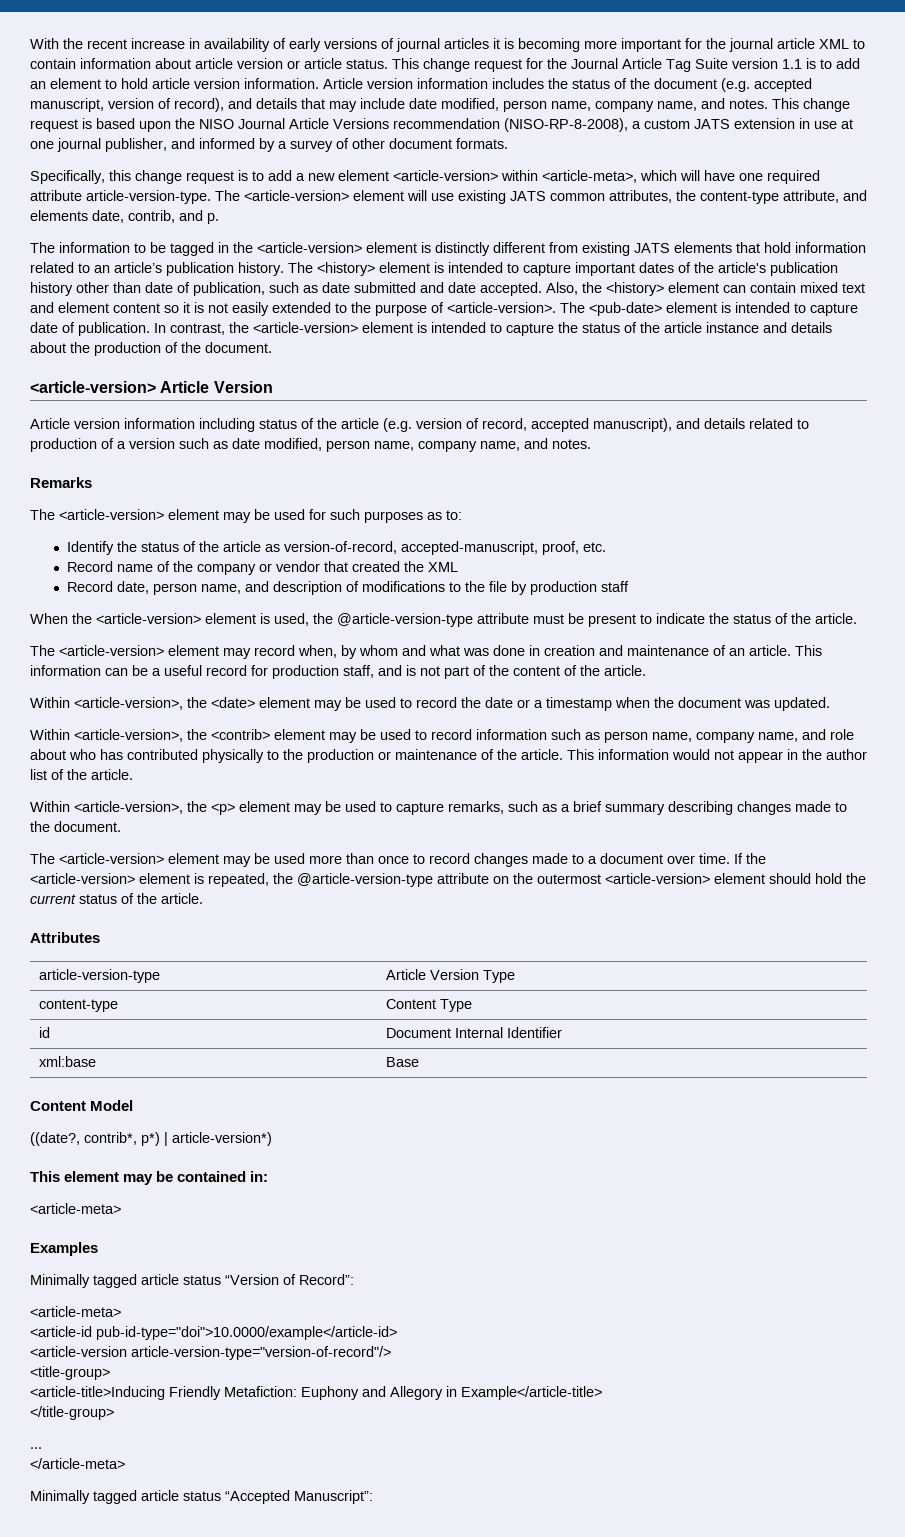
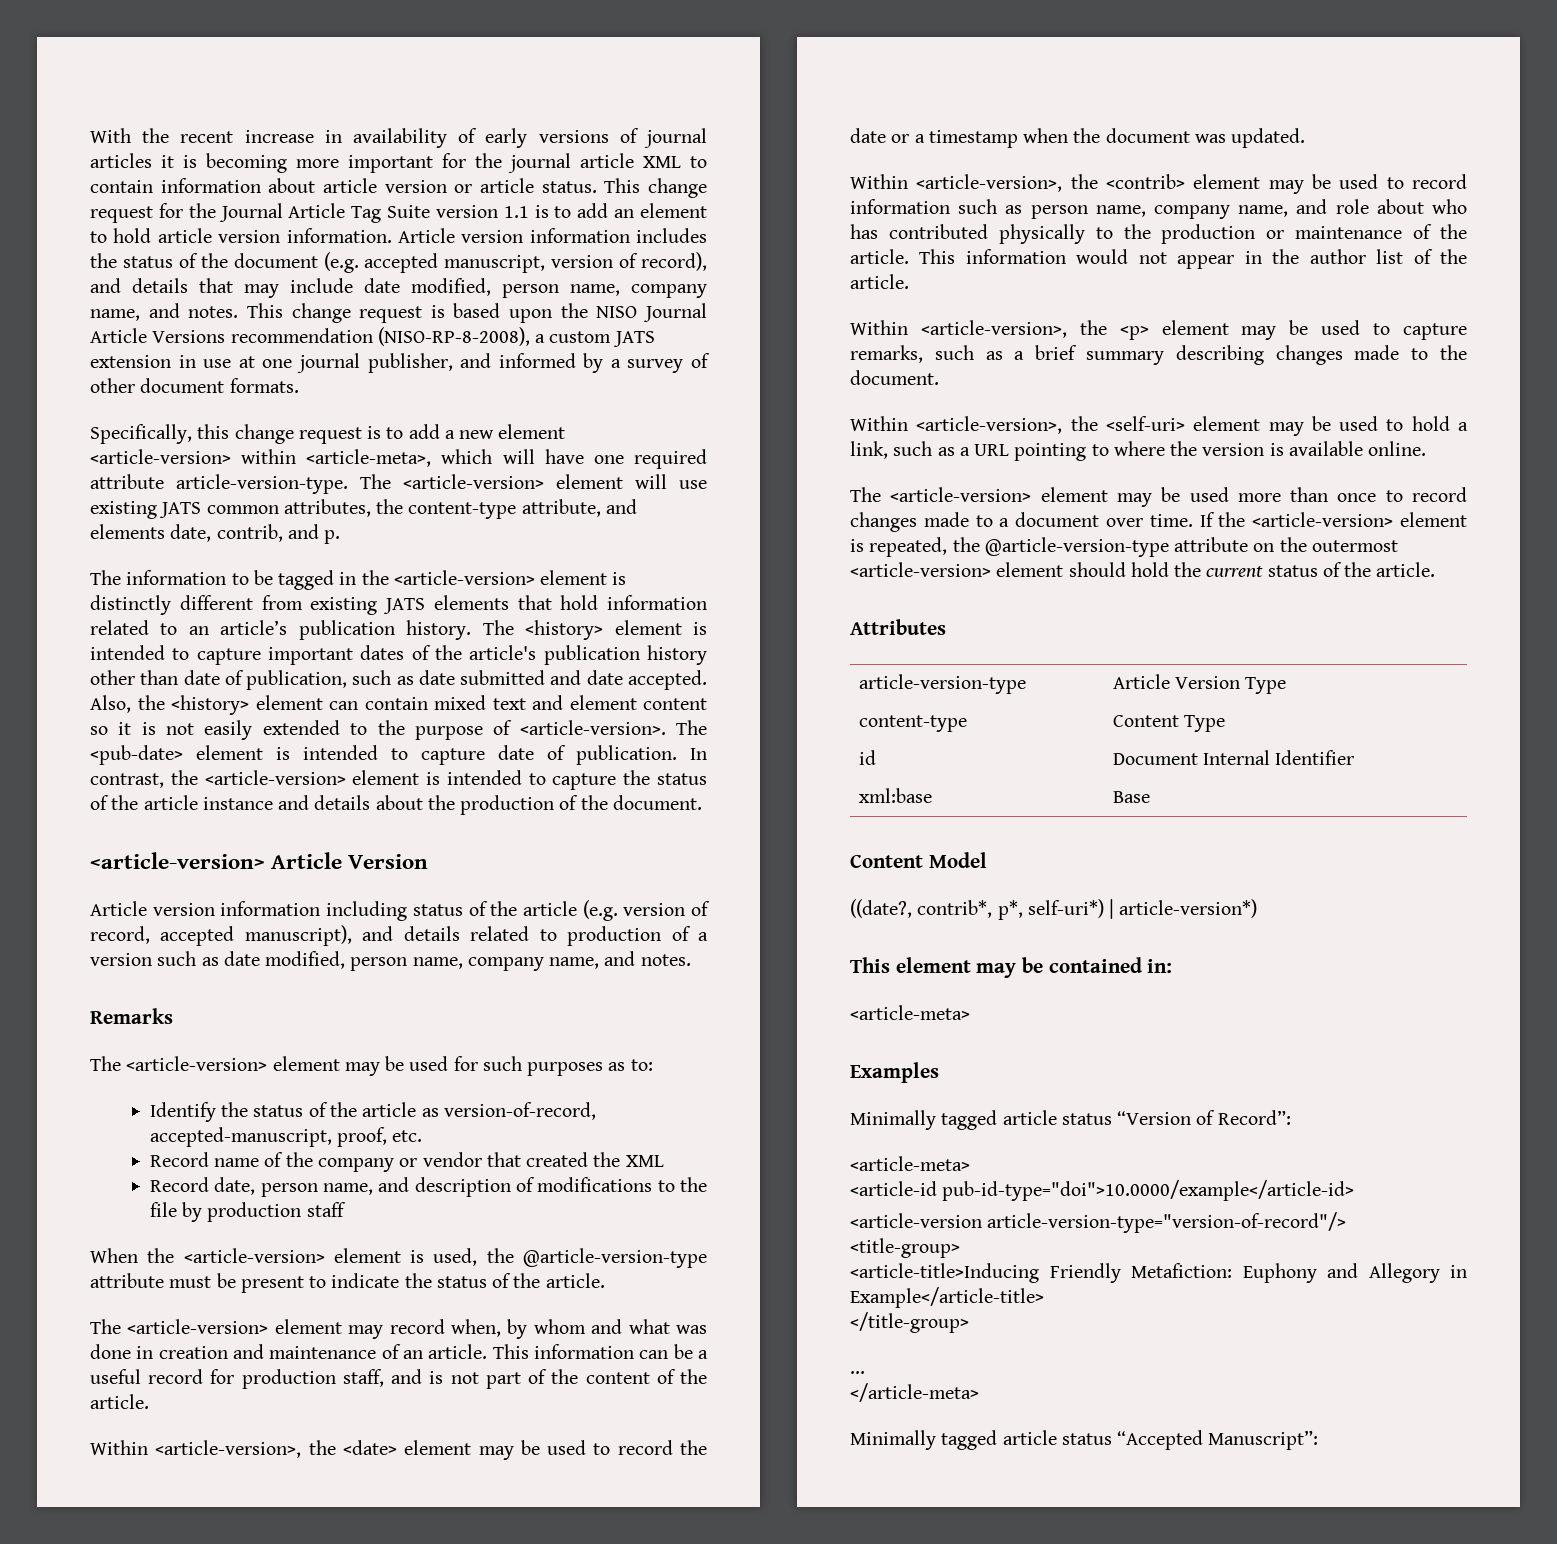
(121, 826) none -> [850,416,1468,436] [850,441,1427,461] // Within <article-version>, the <self-uri> element may be used to hold a link, such as a URL pointing to where the version is available online.
[141,1132,160,1146] p*) -> [997,899,1104,920] p*, self-uri*)

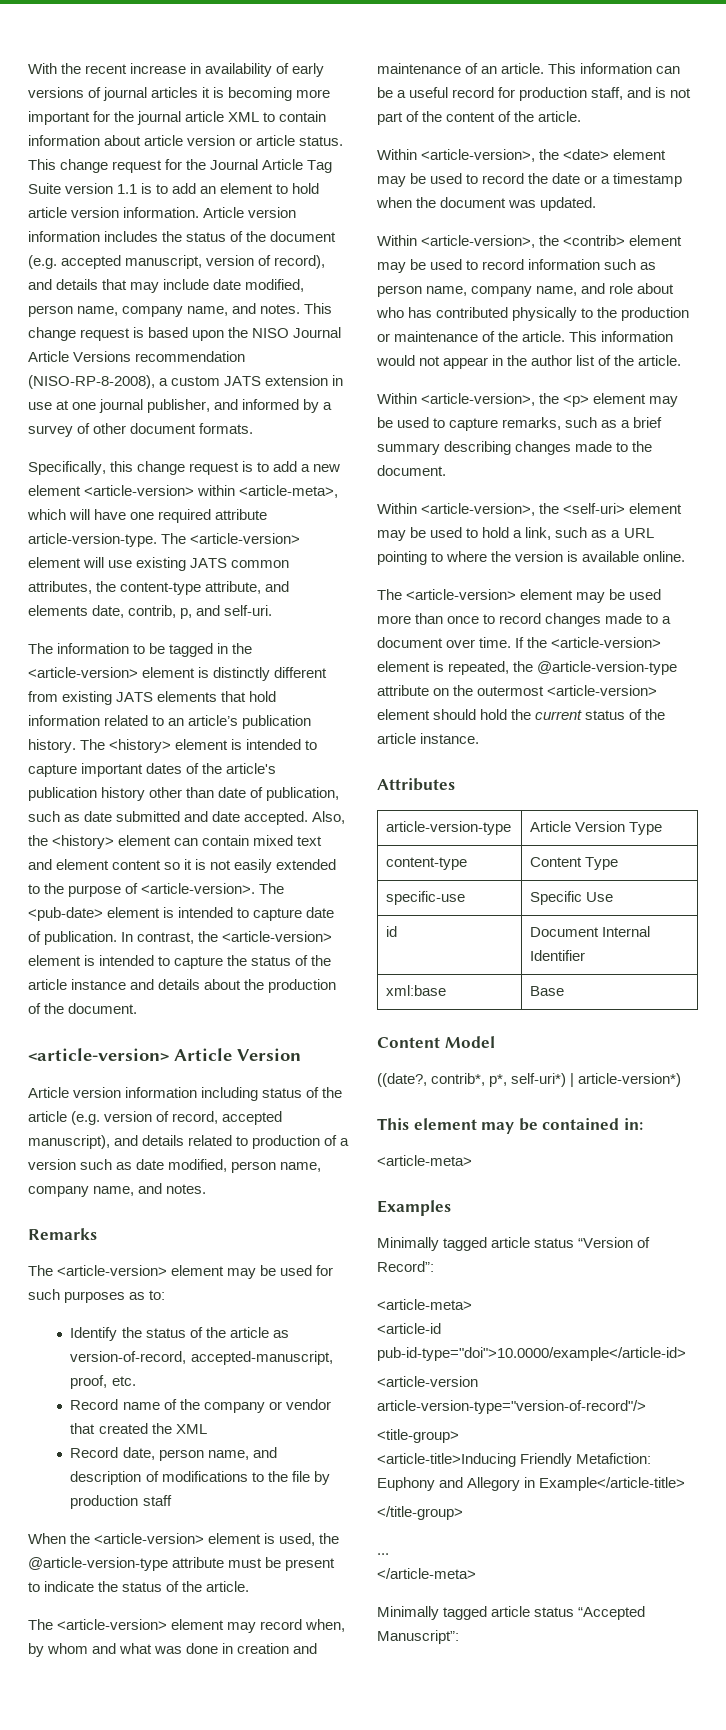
[287,524,341,544] and p. -> [180,605,273,619] p, and self-uri.
[1376,562,1436,577] article. -> [377,733,480,744] article instance.
(1225, 723) none -> [386,891,466,905] [530,891,614,905] // specific-use | Specific Use

